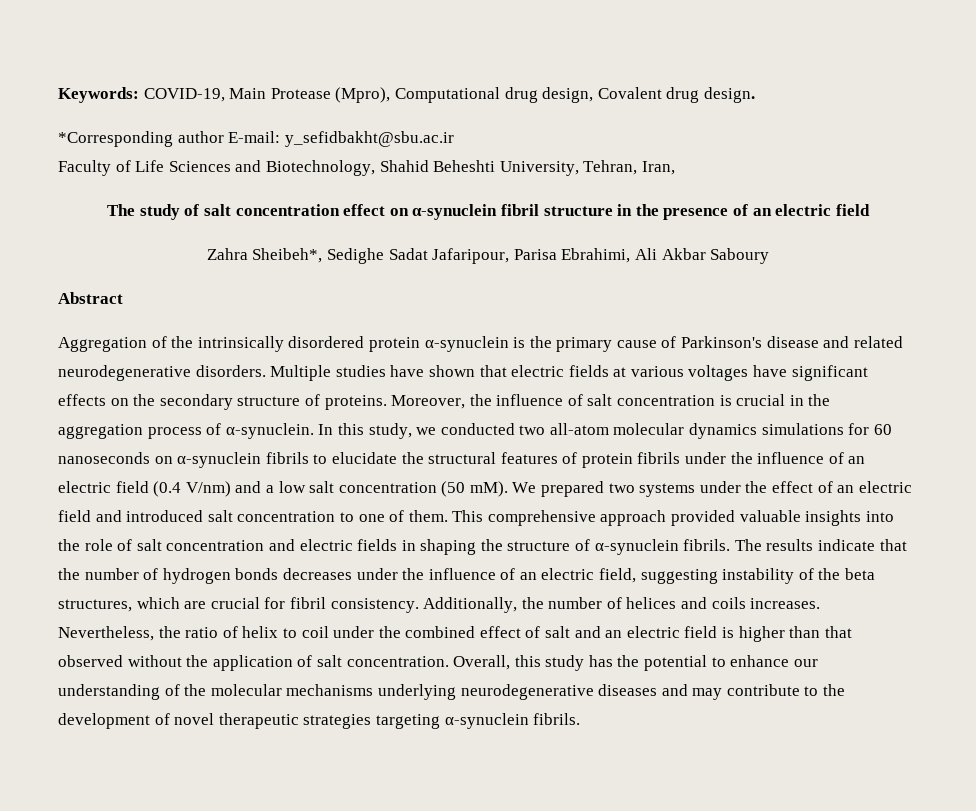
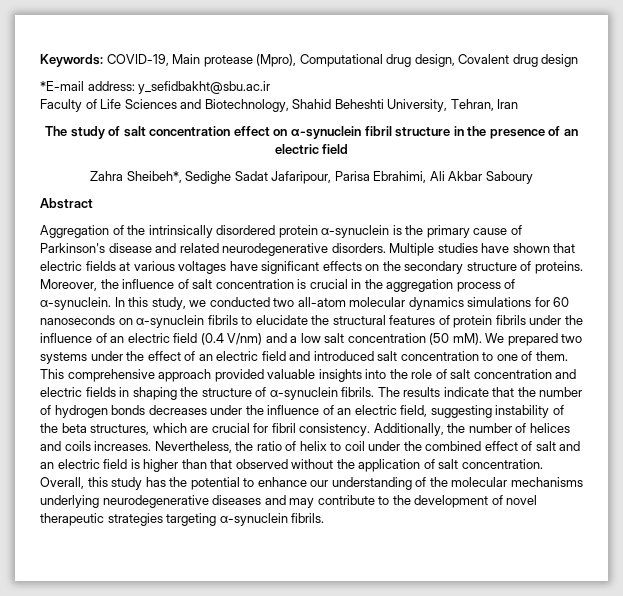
[270,88,331,99] Protease -> [203,55,253,67] protease
[703,87,755,103] [58,131,281,147] design. // *Corresponding author E-mail: -> [541,54,579,67] [40,81,135,91] design // *E-mail address:
[641,161,675,175] Iran, -> [497,99,519,109] Iran

